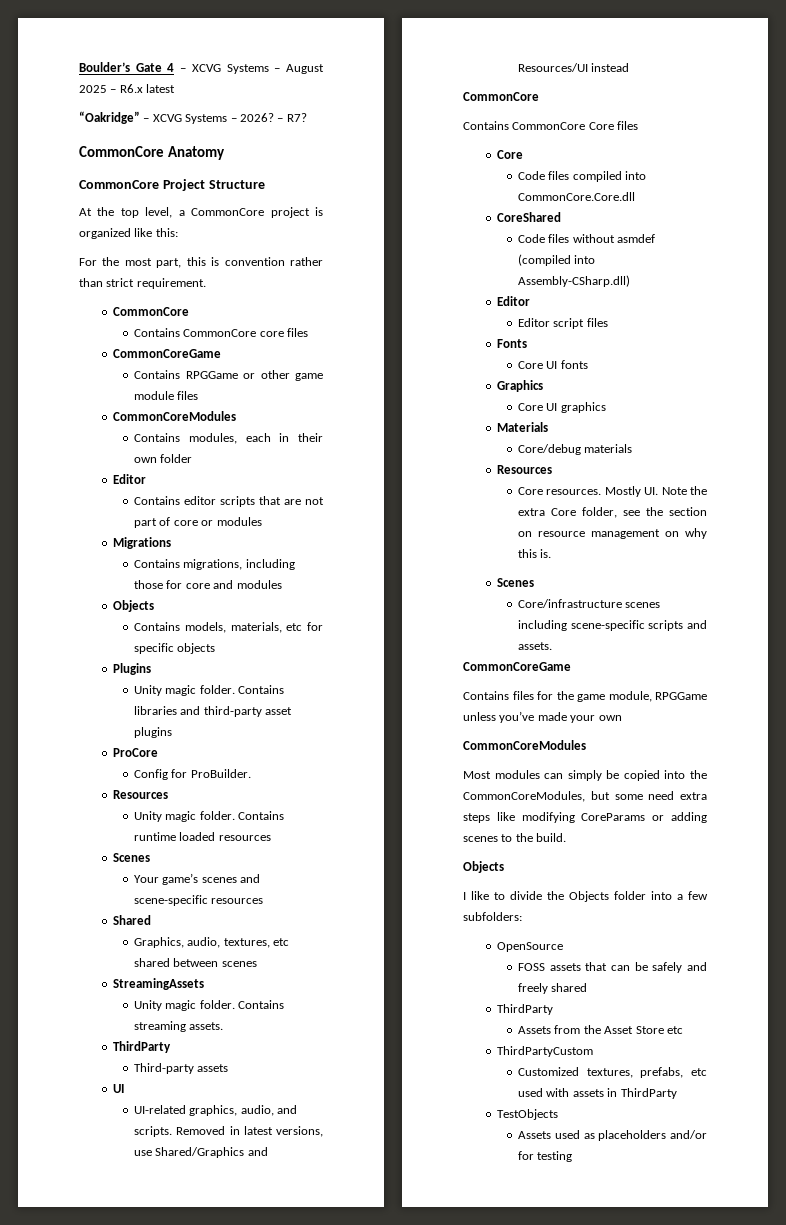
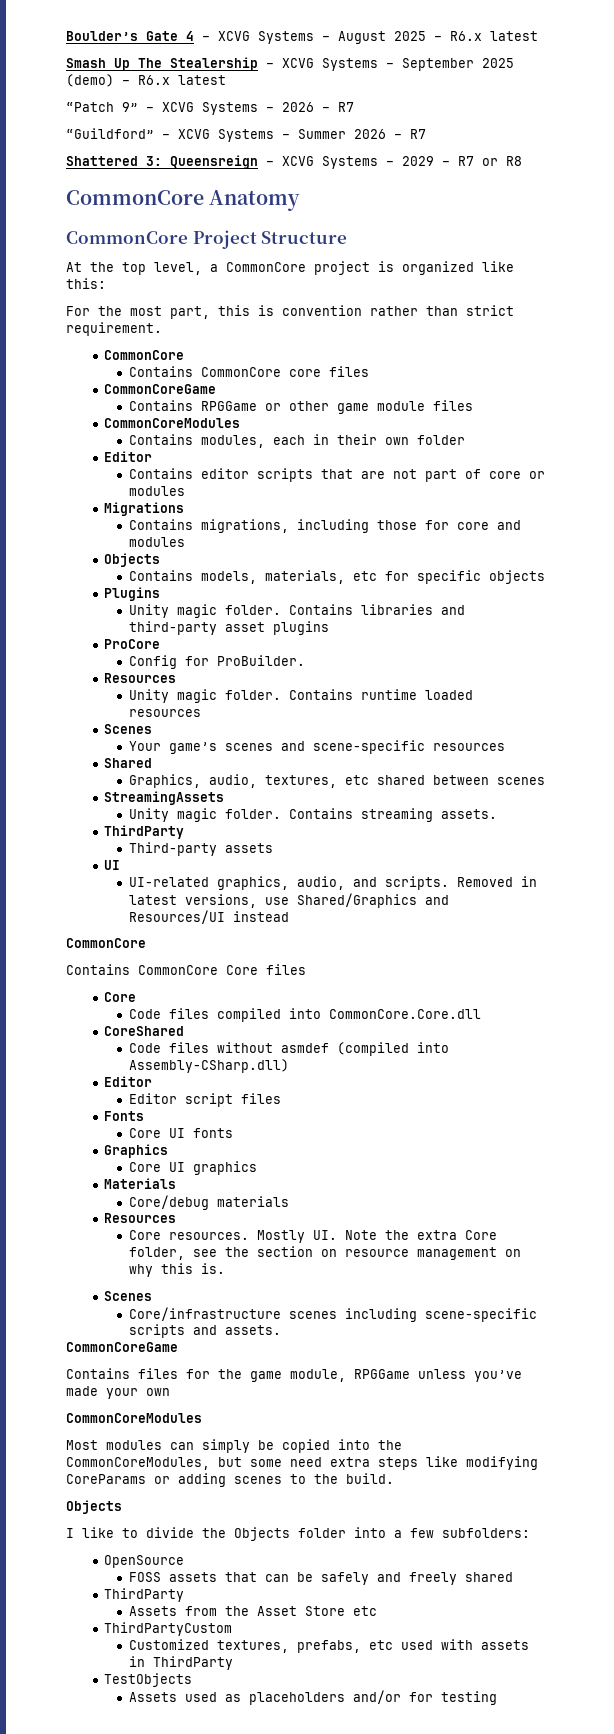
[79,111,307,124] “Oakridge” – XCVG Systems – 2026? – R7? -> [66,57,514,71] [66,74,226,87] [66,102,354,115] [66,128,426,142] [66,155,522,169] Smash Up The Stealership – XCVG Systems – September 2025 (demo) – R6.x latest // “Patch 9” – XCVG Systems – 2026 – R7 // “Guildford” – XCVG Systems – Summer 2026 – R7 // Shattered 3: Queensreign – XCVG Systems – 2029 – R7 or R8

